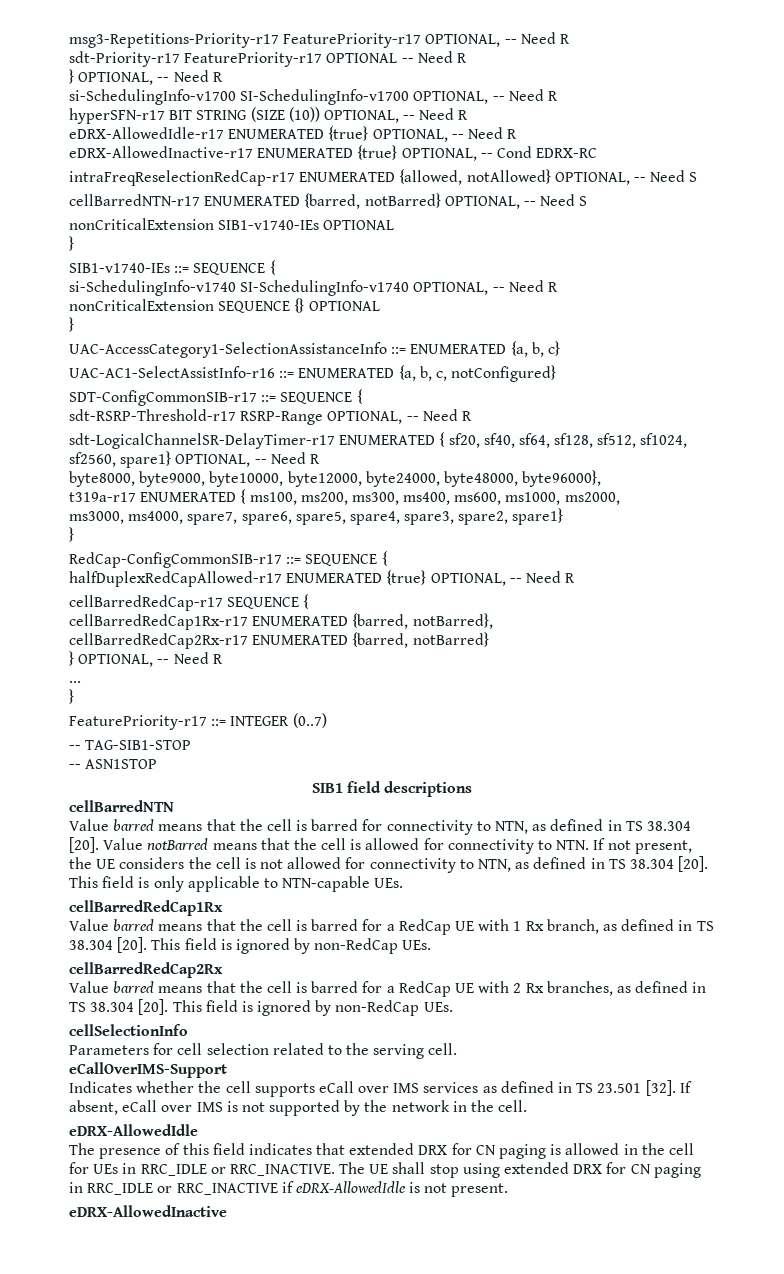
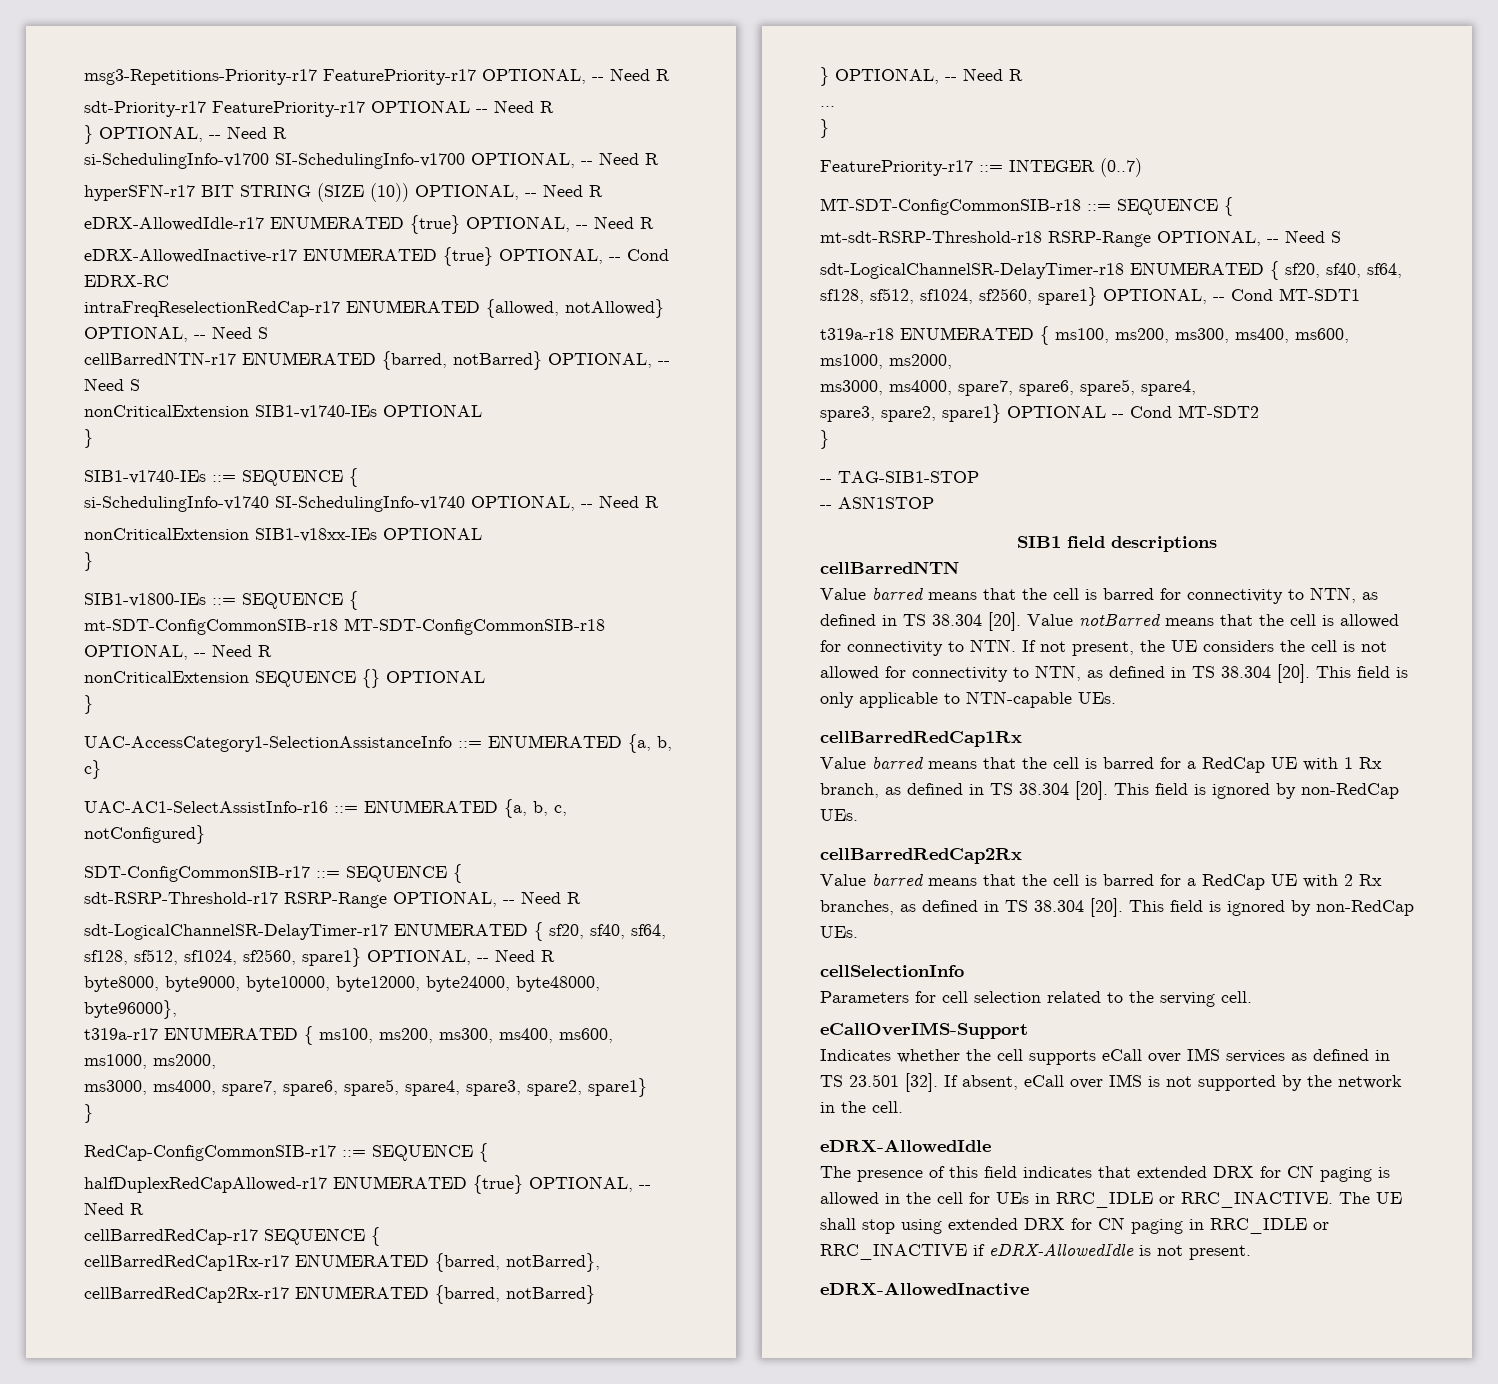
(558, 287) none -> [84,527,482,542] [84,552,93,571] [84,591,358,610] [84,618,605,635] [84,644,272,660] // nonCriticalExtension SIB1-v18xx-IEs OPTIONAL // } // SIB1-v1800-IEs ::= SEQUENCE { // mt-SDT-ConfigCommonSIB-r18 MT-SDT-ConfigCommonSIB-r18 OPTIONAL, -- Need R
(327, 720) none -> [820,197,1233,216] [820,230,1341,247] [820,261,1402,280] [820,287,1360,306] [820,326,1349,345] [820,354,952,369] [820,379,1196,396] [820,404,1259,423] [820,430,829,449] // MT-SDT-ConfigCommonSIB-r18 ::= SEQUENCE { // mt-sdt-RSRP-Threshold-r18 RSRP-Range OPTIONAL, -- Need S // sdt-LogicalChannelSR-DelayTimer-r18 ENUMERATED { sf20, sf40, sf64, sf128, sf512, sf1024, sf2560, spare1} OPTIONAL, -- Cond MT-SDT1 // t319a-r18 ENUMERATED { ms100, ms200, ms300, ms400, ms600, ms1000, ms2000, // ms3000, ms4000, spare7, spare6, spare5, spare4, // spare3, spare2, spare1} OPTIONAL -- Cond MT-SDT2 // }

